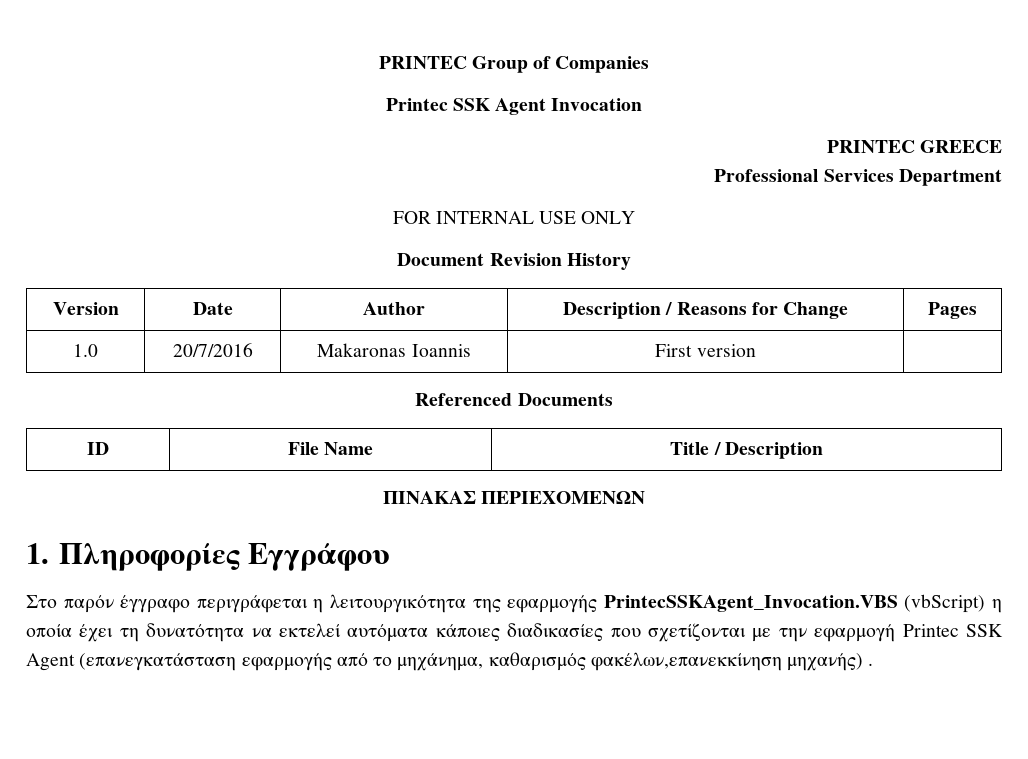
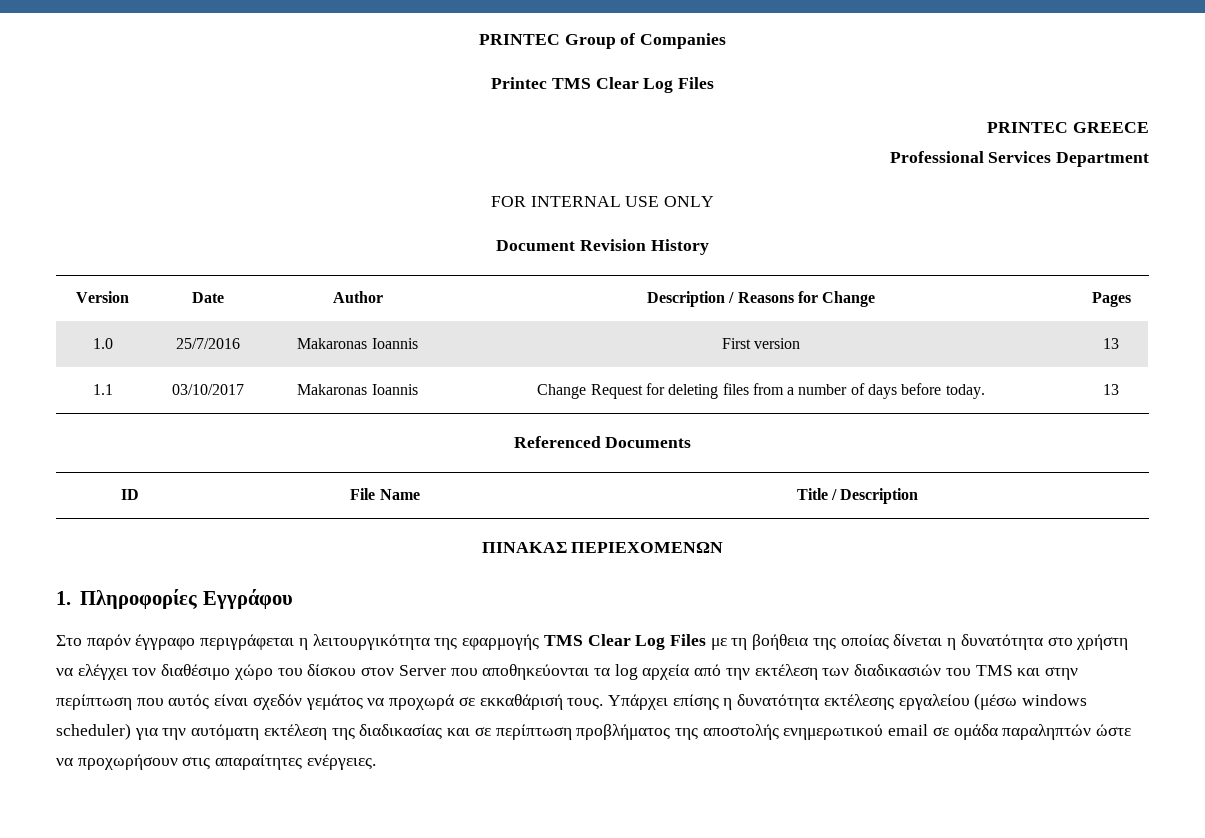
[452,98,643,115] SSK Agent Invocation -> [551,77,714,93] TMS Clear Log Files
[172,343,253,357] 20/7/2016 -> [175,338,240,349] 25/7/2016
(756, 350) none -> [1103,338,1119,349] [92,384,113,395] [171,384,244,395] [297,384,418,395] [537,383,985,399] [1103,384,1119,395] 13 // 1.1 | 03/10/2017 | Makaronas Ioannis | Change Request for deleting files from a number of days before today. | 13
[603,594,1003,613] [26,623,1003,642] [26,652,874,671] PrintecSSKAgent_Invocation.VBS (vbScript) η οποία έχει τη δυνατότητα να εκτελεί αυτόματα κάποιες διαδικασίες που σχετίζονται με την εφαρμογή Printec SSK Agent (επανεγκατάσταση εφαρμογής από το μηχάνημα, καθαρισμός φακέλων,επανεκκίνηση μηχανής) . -> [543,634,1129,650] [56,664,1078,680] [56,693,1088,710] [56,723,1132,740] [56,754,376,770] TMS Clear Log Files με τη βοήθεια της οποίας δίνεται η δυνατότητα στο χρήστη να ελέγχει τον διαθέσιμο χώρο του δίσκου στον Server που αποθηκεύονται τα log αρχεία από την εκτέλεση των διαδικασιών του TMS και στην περίπτωση που αυτός είναι σχεδόν γεμάτος να προχωρά σε εκκαθάρισή τους. Υπάρχει επίσης η δυνατότητα εκτέλεσης εργαλείου (μέσω windows scheduler) για την αυτόματη εκτέλεση της διαδικασίας και σε περίπτωση προβλήματος της αποστολής ενημερωτικού email σε ομάδα παραληπτών ώστε να προχωρήσουν στις απαραίτητες ενέργειες.

